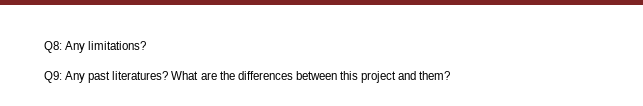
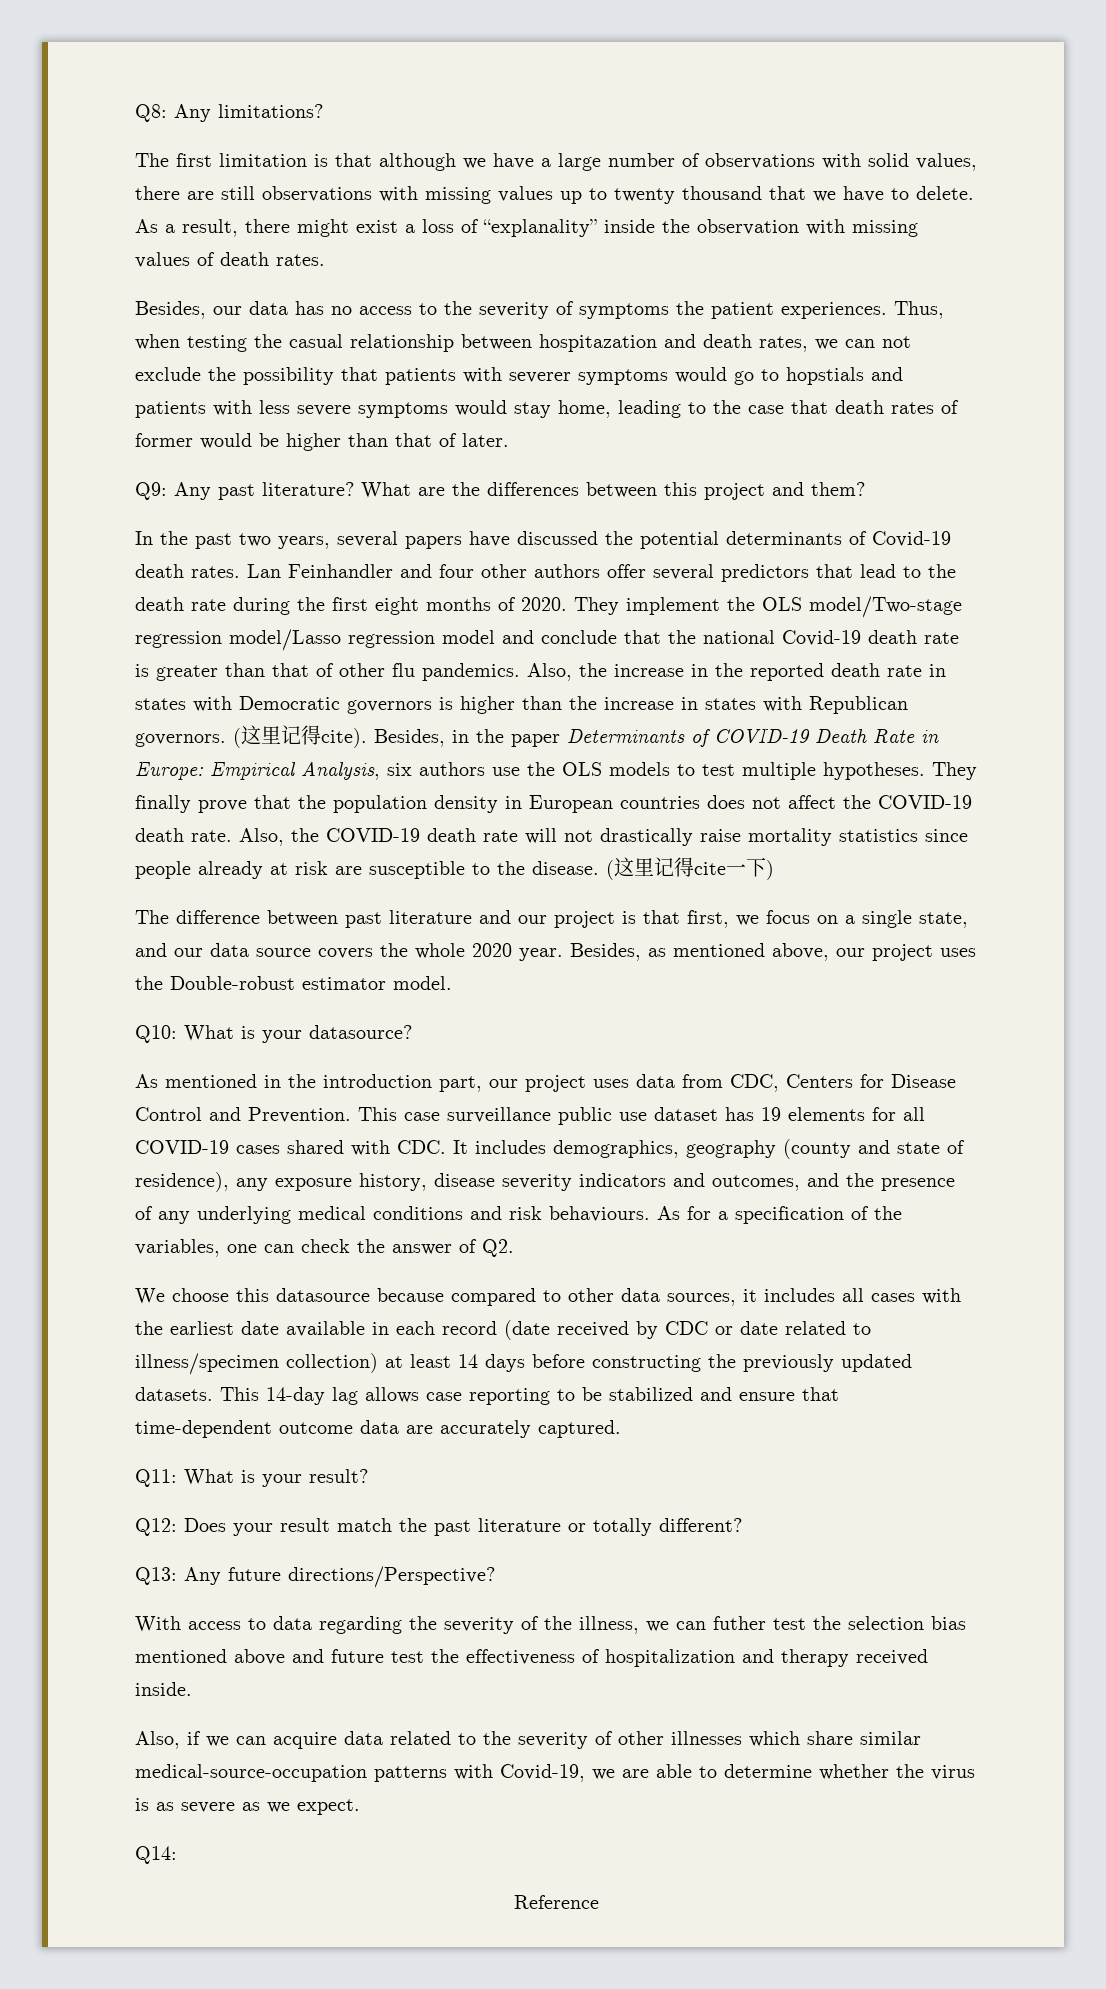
(147, 45) none -> [135,153,977,171] [135,186,974,204] [135,219,918,237] [135,252,325,268] [135,301,944,319] [135,334,911,352] [135,367,903,385] [135,400,959,418] [135,433,509,451] // The first limitation is that although we have a large number of observations with solid values, there are still observations with missing values up to twenty thousand that we have to delete. As a result, there might exist a loss of “explanality” inside the observation with missing values of death rates. // Besides, our data has no access to the severity of symptoms the patient experiences. Thus, when testing the casual relationship between hospitazation and death rates, we can not exclude the possibility that patients with severer symptoms would go to hopstials and patients with less severe symptoms would stay home, leading to the case that death rates of former would be higher than that of later.
[112,71,169,80] literatures? -> [262,482,354,496] literature?
(451, 75) none -> [135,531,951,549] [135,564,956,582] [135,596,962,618] [135,629,959,651] [135,663,946,681] [135,696,908,714] [135,725,939,748] [135,761,977,780] [135,795,972,813] [135,828,968,846] [135,857,774,880] [135,910,968,928] [135,943,976,961] [135,976,452,990] [135,1025,412,1043] [135,1074,956,1092] [135,1107,925,1125] [135,1139,965,1159] [135,1172,955,1192] [135,1206,902,1224] [135,1239,514,1257] [135,1288,961,1306] [135,1320,871,1340] [135,1353,912,1375] [135,1387,839,1405] [135,1420,621,1438] [135,1469,368,1487] [135,1518,742,1536] [135,1566,495,1588] [135,1616,966,1634] [135,1649,928,1667] [135,1682,192,1696] [135,1731,921,1749] [135,1764,975,1782] [135,1798,360,1815] [135,1846,177,1864] [513,1895,599,1909] // In the past two years, several papers have discussed the potential determinants of Covid-19 death rates. Lan Feinhandler and four other authors offer several predictors that lead to the death rate during the first eight months of 2020. They implement the OLS model/Two-stage regression model/Lasso regression model and conclude that the national Covid-19 death rate is greater than that of other flu pandemics. Also, the increase in the reported death rate in states with Democratic governors is higher than the increase in states with Republican governors. (这里记得cite). Besides, in the paper Determinants of COVID-19 Death Rate in Europe: Empirical Analysis, six authors use the OLS models to test multiple hypotheses. They finally prove that the population density in European countries does not affect the COVID-19 death rate. Also, the COVID-19 death rate will not drastically raise mortality statistics since people already at risk are susceptible to the disease. (这里记得cite一下) // The difference between past literature and our project is that first, we focus on a single state, and our data source covers the whole 2020 year. Besides, as mentioned above, our project uses the Double-robust estimator model. // Q10: What is your datasource? // As mentioned in the introduction part, our project uses data from CDC, Centers for Disease Control and Prevention. This case surveillance public use dataset has 19 elements for all COVID-19 cases shared with CDC. It includes demographics, geography (county and state of residence), any exposure history, disease severity indicators and outcomes, and the presence of any underlying medical conditions and risk behaviours. As for a specification of the variables, one can check the answer of Q2. // We choose this datasource because compared to other data sources, it includes all cases with the earliest date available in each record (date received by CDC or date related to illness/specimen collection) at least 14 days before constructing the previously updated datasets. This 14-day lag allows case reporting to be stabilized and ensure that time-dependent outcome data are accurately captured. // Q11: What is your result? // Q12: Does your result match the past literature or totally different? // Q13: Any future directions/Perspective? // With access to data regarding the severity of the illness, we can futher test the selection bias mentioned above and future test the effectiveness of hospitalization and therapy received inside. // Also, if we can acquire data related to the severity of other illnesses which share similar medical-source-occupation patterns with Covid-19, we are able to determine whether the virus is as severe as we expect. // Q14: // Reference

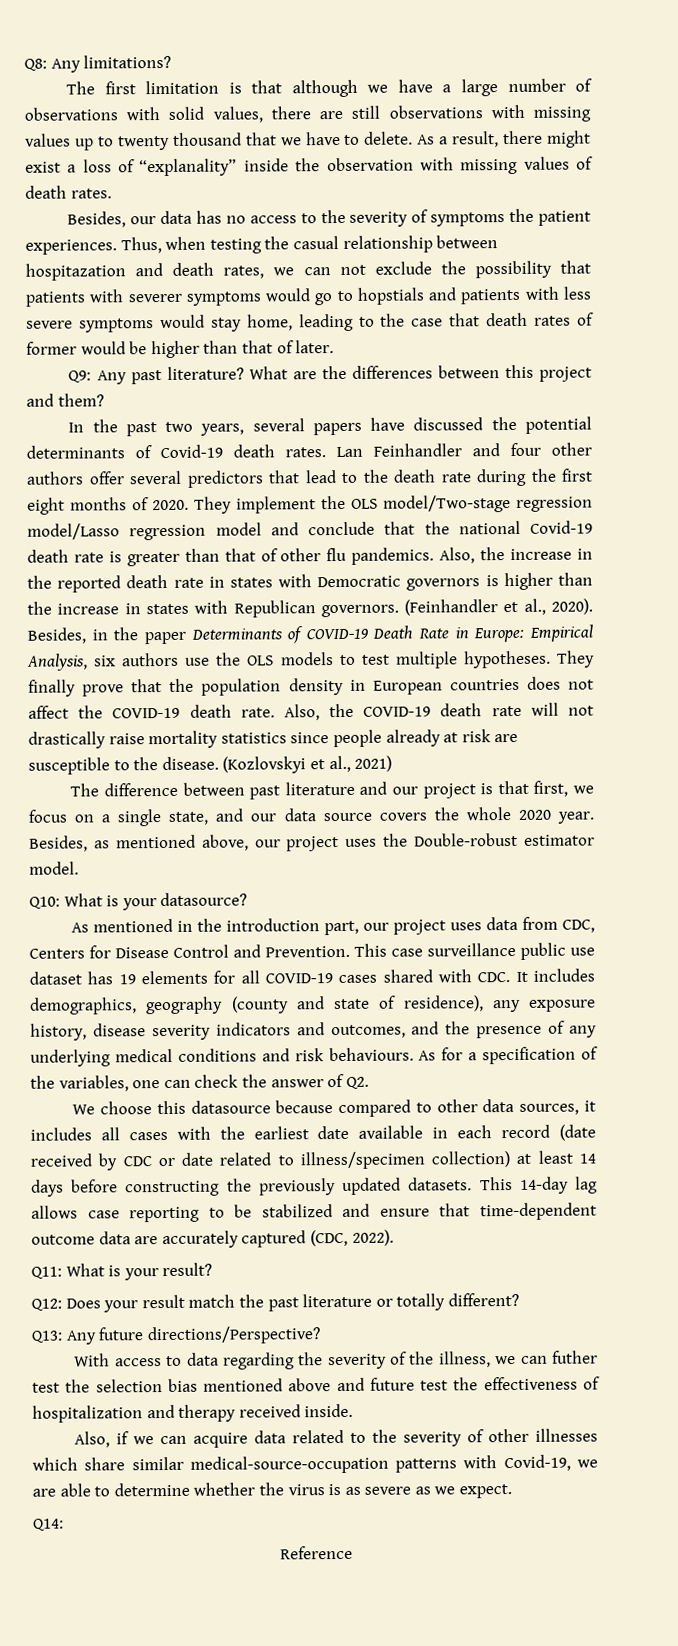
[233,725,367,748] (这里记得cite). -> [404,598,593,616] (Feinhandler et al., 2020).
[606,857,774,880] (这里记得cite一下) -> [222,755,393,774] (Kozlovskyi et al., 2021)
[538,1420,621,1438] captured. -> [241,1229,394,1248] captured (CDC, 2022).

